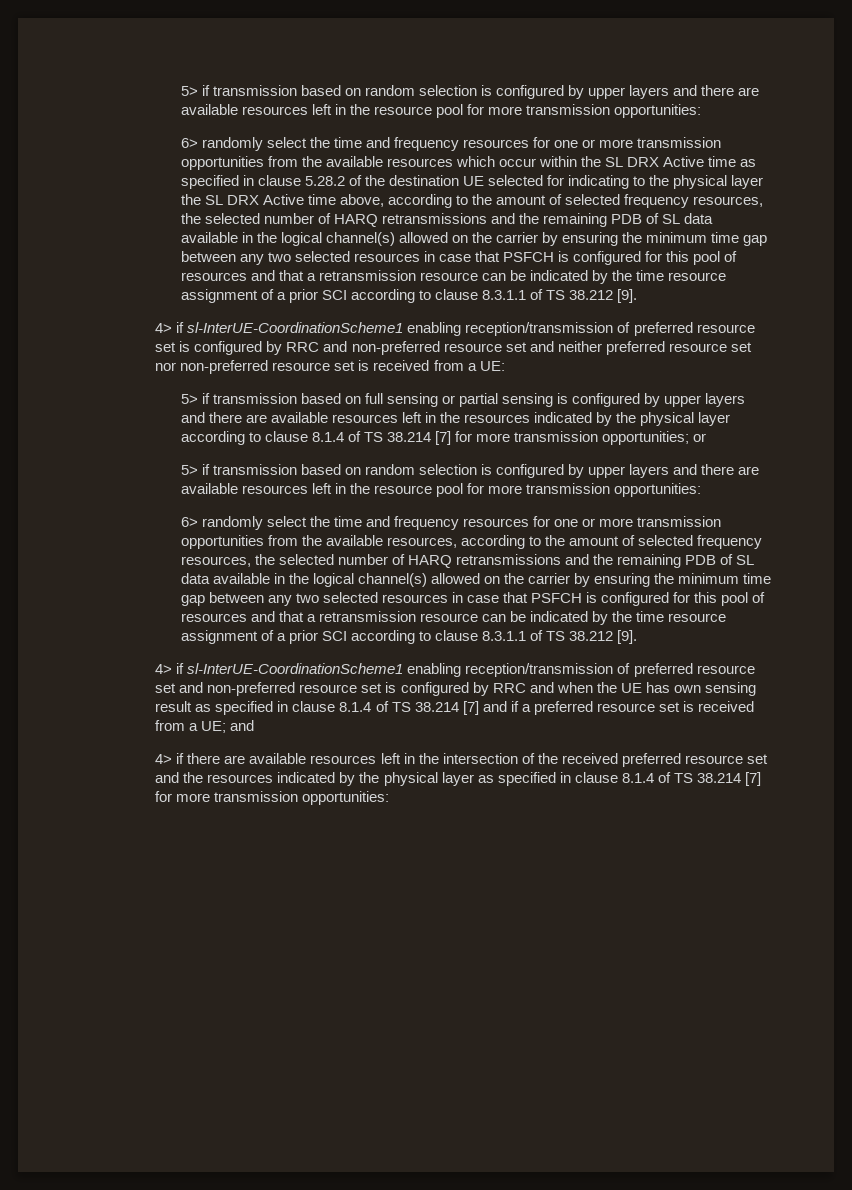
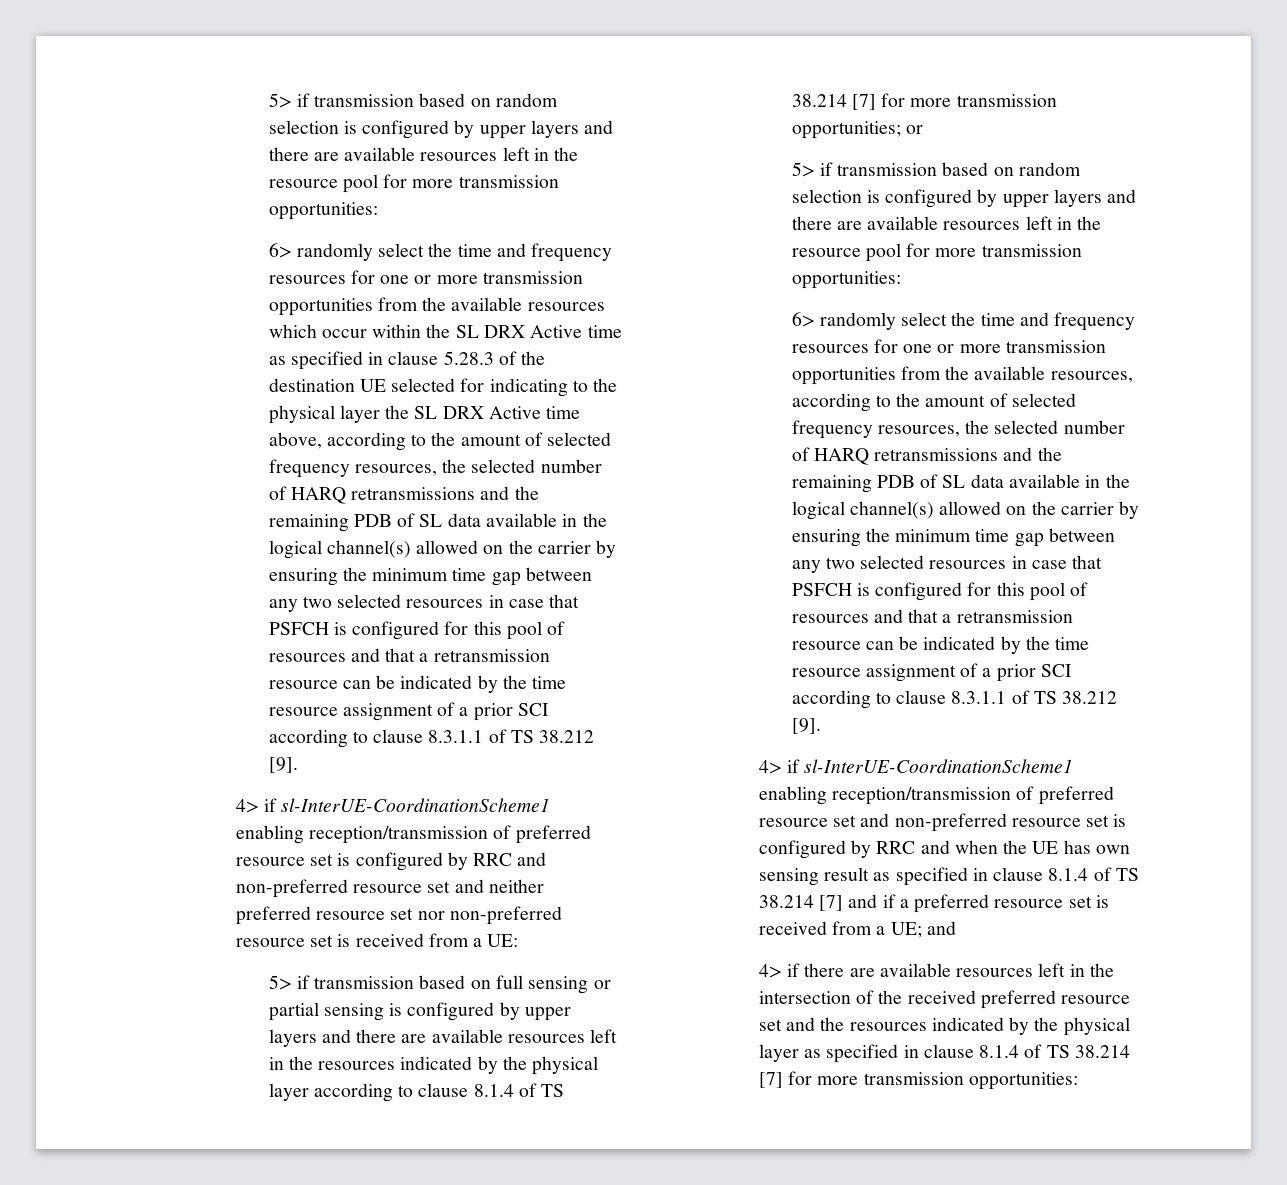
[304,176,345,186] 5.28.2 -> [443,351,494,365] 5.28.3

